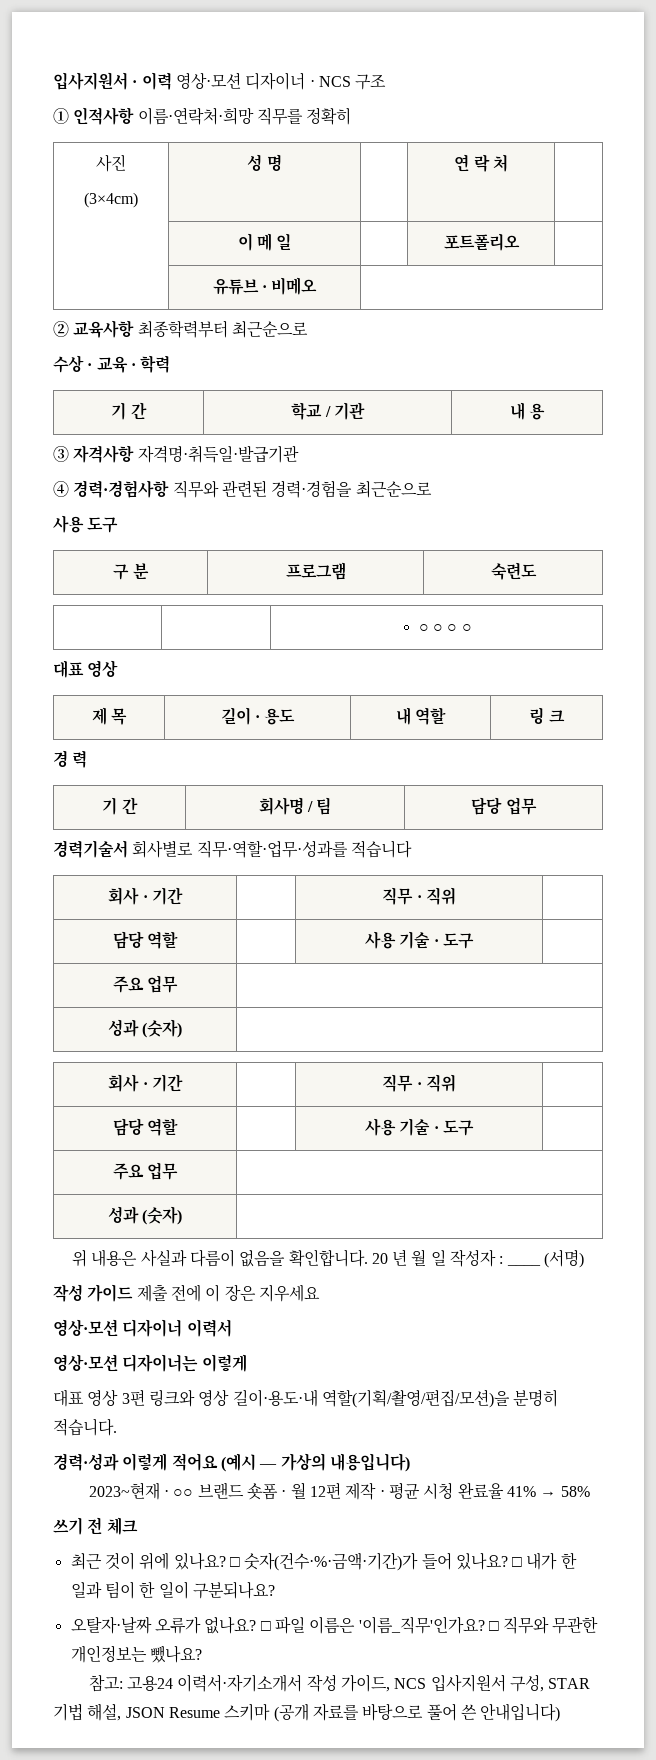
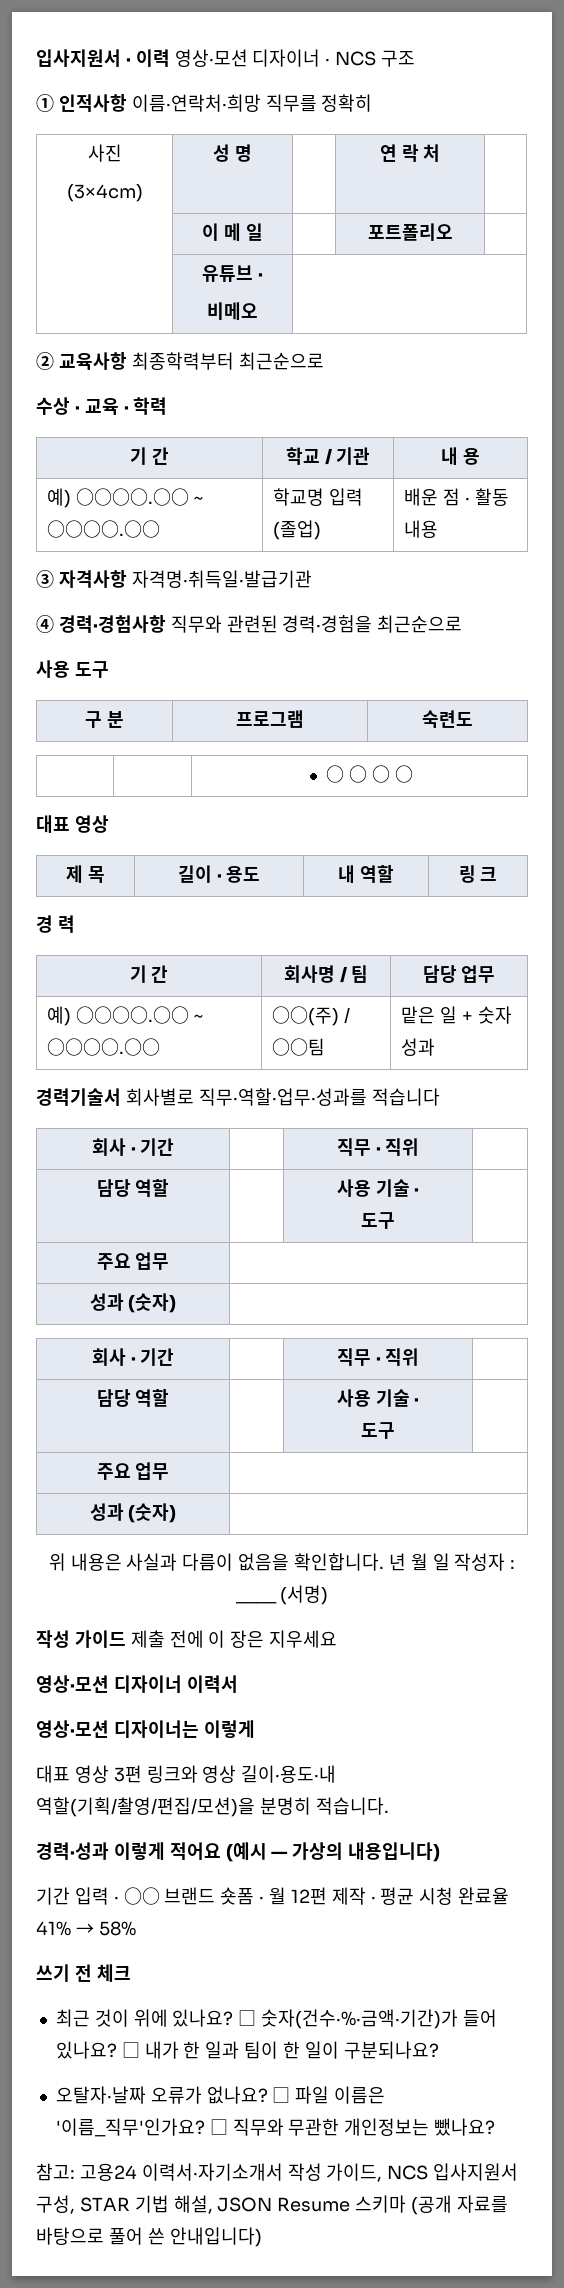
(267, 288) none -> (263, 276) //
(546, 411) none -> [47,488,203,508] [47,520,161,538] [273,488,363,506] [273,520,322,540] [404,488,509,506] [404,520,439,538] // 예) ○○○○.○○ ~ ○○○○.○○ | 학교명 입력 (졸업) | 배운 점 · 활동 내용
(537, 806) none -> [47,1006,203,1026] [47,1038,161,1056] [272,1006,350,1026] [272,1038,326,1056] [401,1006,512,1024] [401,1038,436,1056] // 예) ○○○○.○○ ~ ○○○○.○○ | ○○(주) / ○○팀 | 맡은 일 + 숫자 성과
(439, 942) none -> (420, 1191) //
(439, 1129) none -> (420, 1401) //
[371,1253,388,1264] 20 -> (384, 1562) none
[88,1482,160,1500] 2023~현재 -> [36,1887,109,1905] 기간 입력

